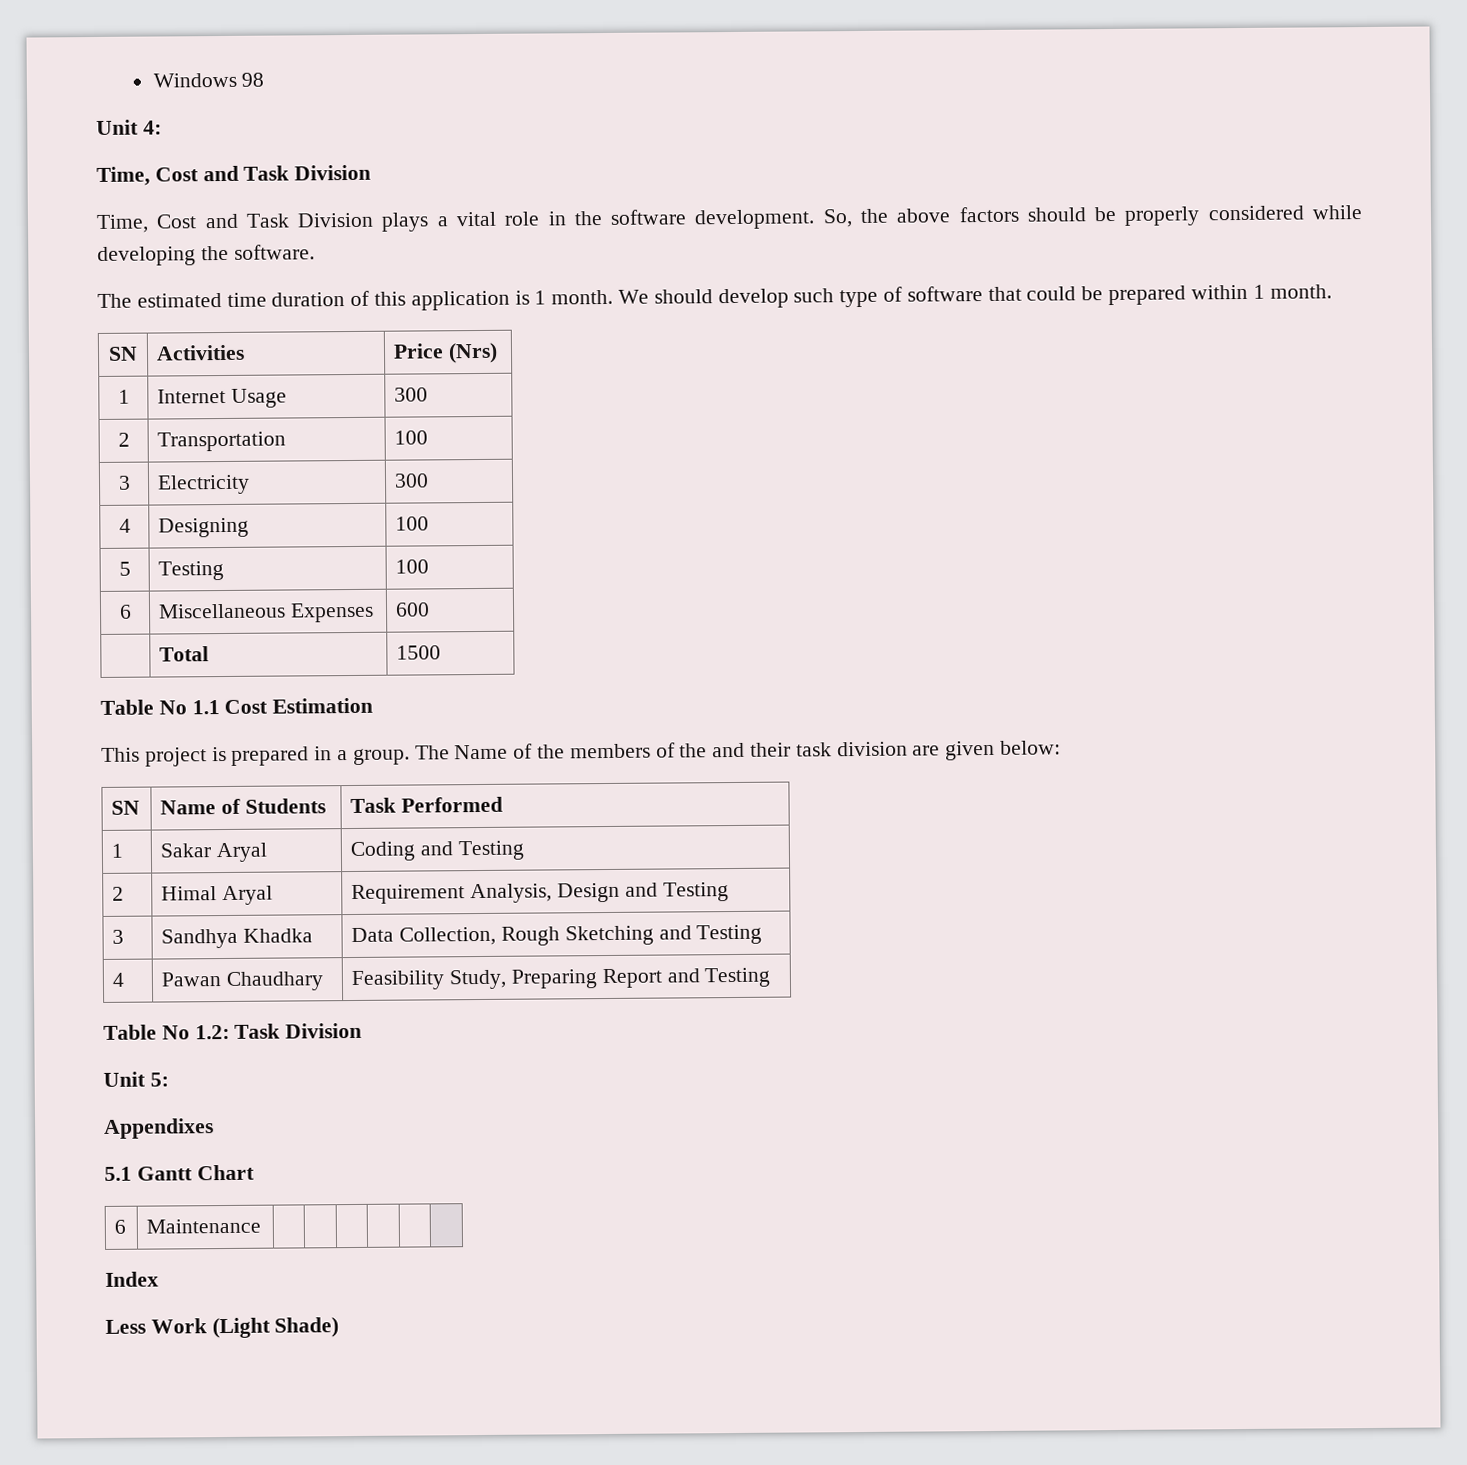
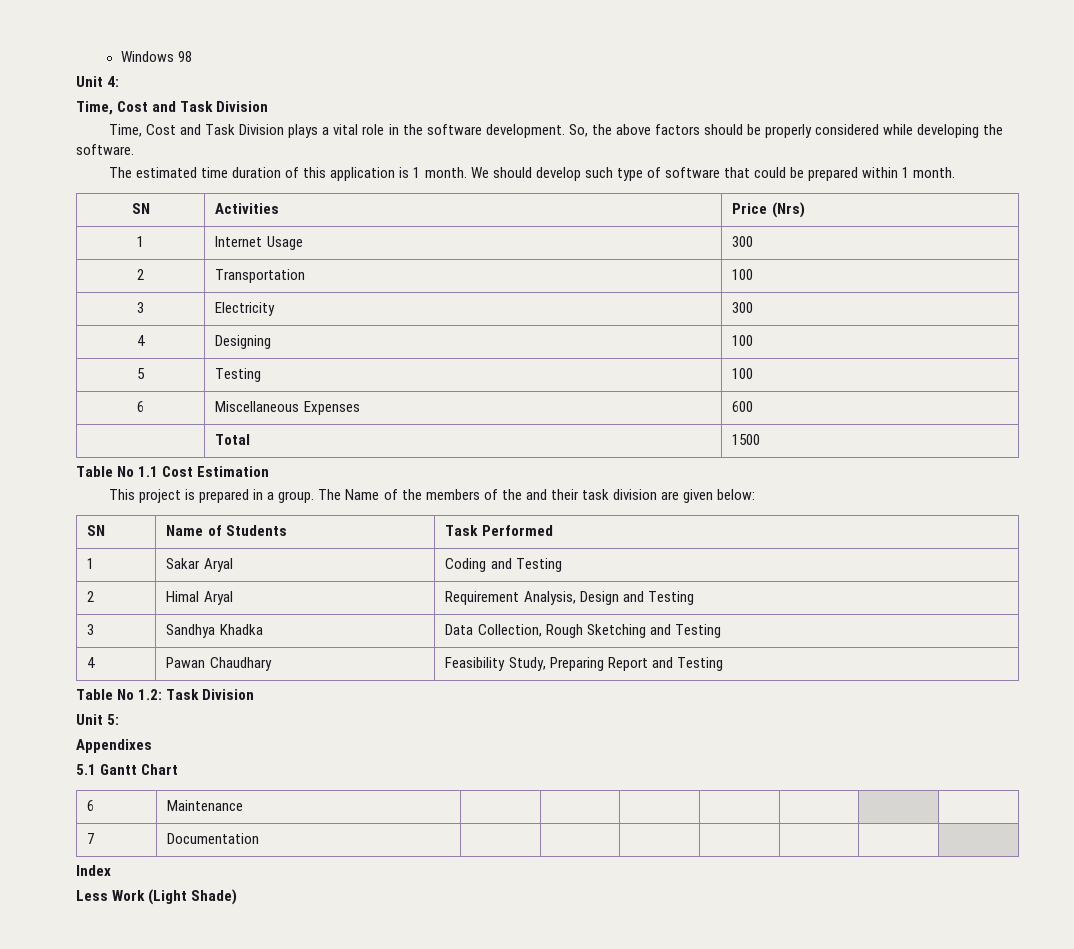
(262, 1226) none -> [87,833,95,844] [167,833,260,844] | // 7 | Documentation | | | | | | |

